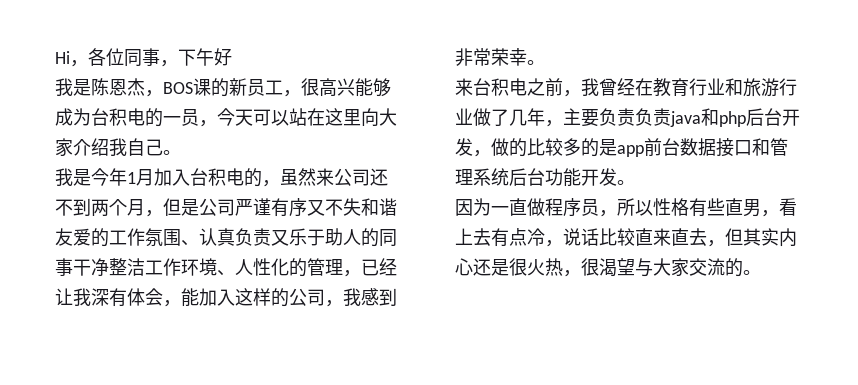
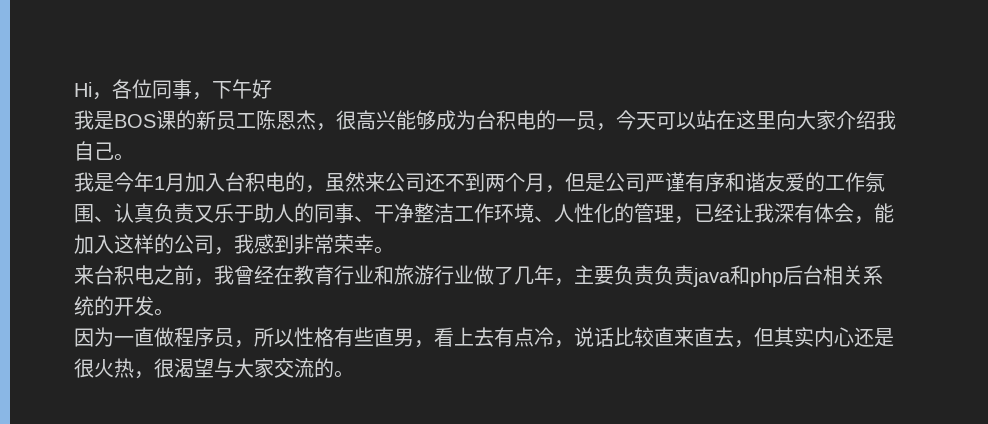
[91,78,163,97] 陈恩杰， -> (114, 120) none
(283, 87) none -> [256,110,316,130] 陈恩杰
[307,198,361,216] 又不失 -> (725, 182) none
(73, 267) none -> [354,216,374,222] 、
[782,109,800,126] [455,138,788,157] [455,168,581,187] 开发，做的比较多的是app前台数据接口和管理系统后台功能 -> [823,265,883,285] [74,296,114,316] 相关系统的

